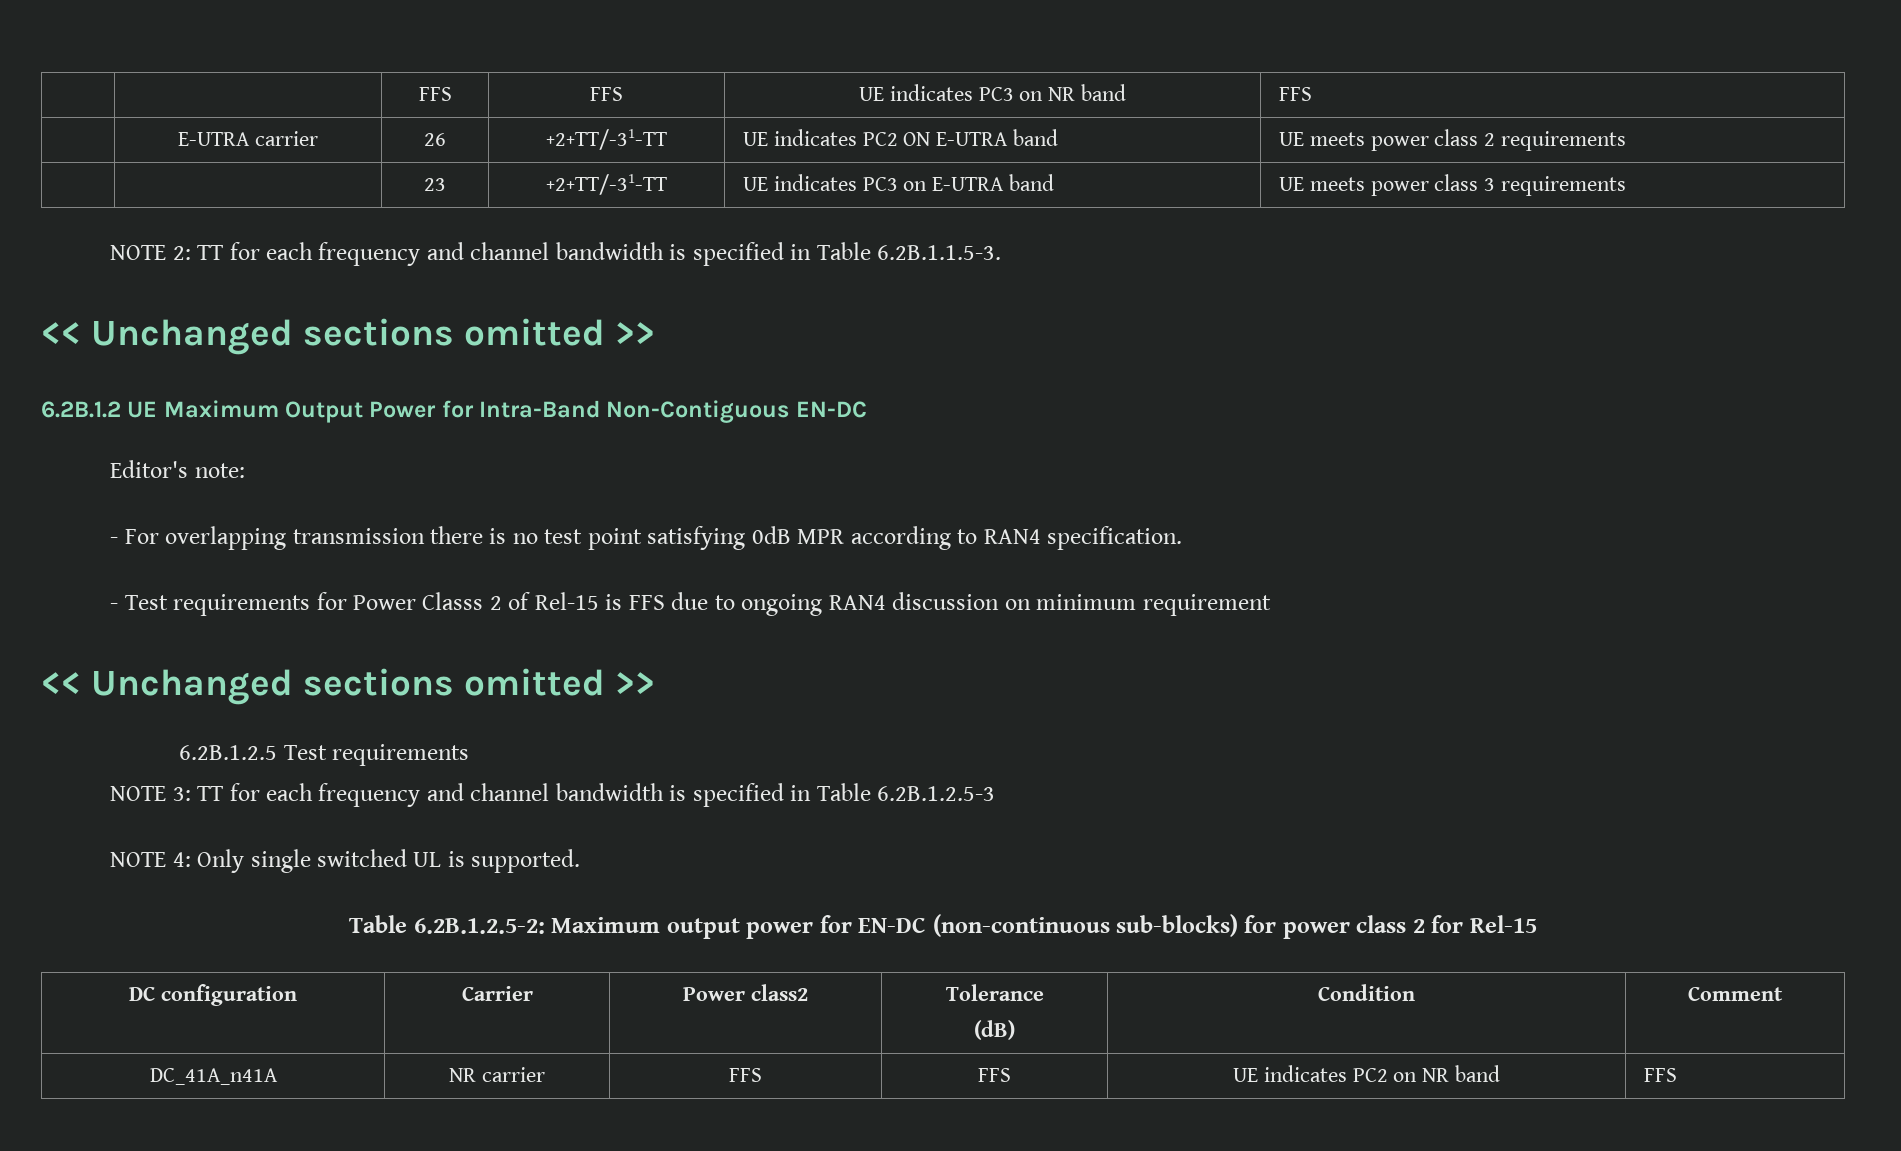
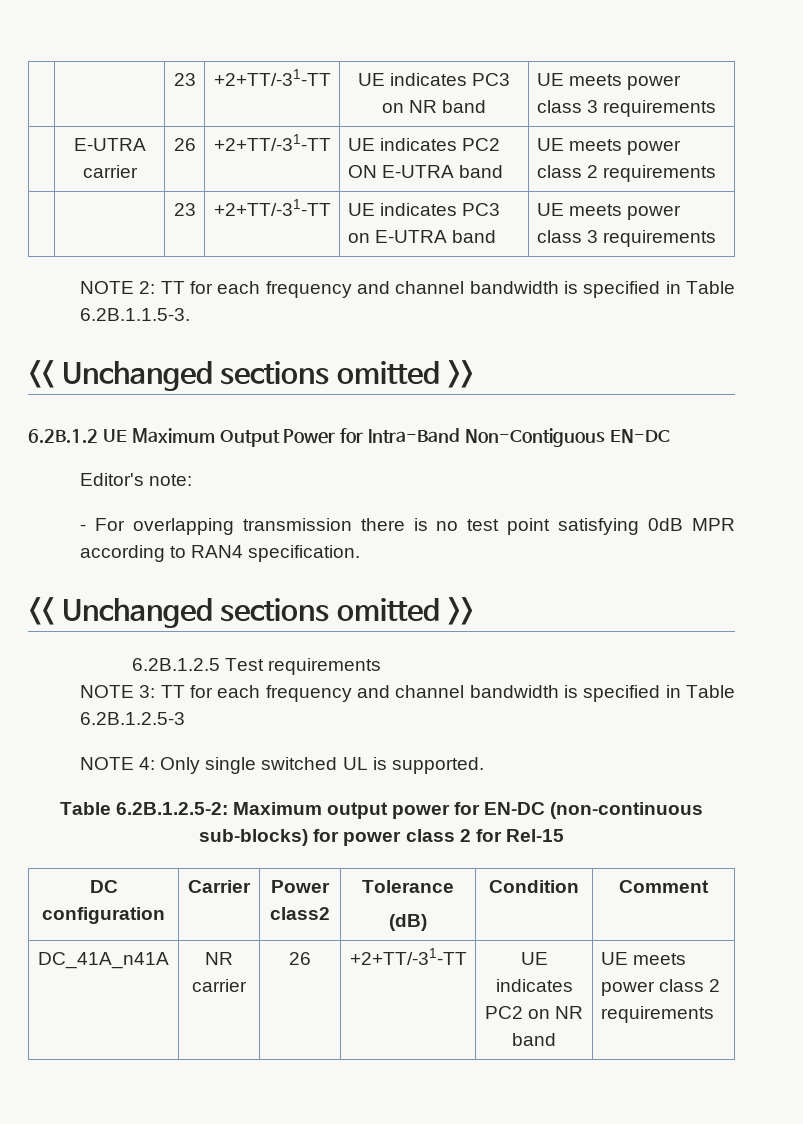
[418,87,452,101] [590,87,623,101] | | FFS | FFS -> [173,73,196,86] [213,69,331,86] | | 23 | +2+TT/-31-TT
[1279,87,1313,101] FFS -> [536,73,681,90] [536,100,716,117] UE meets power class 3 requirements
[110,592,1271,616] // - Test requirements for Power Classs 2 of Rel-15 is FFS due to ongoing RAN4 discussion on minimum requirement -> (361, 553) none
[729,1068,762,1082] [978,1068,1011,1082] FFS | FFS -> [289,952,311,965] [349,948,467,965] 26 | +2+TT/-31-TT
[1644,1068,1678,1082] FFS -> [600,952,686,965] [600,979,720,996] [600,1006,714,1023] UE meets power class 2 requirements

